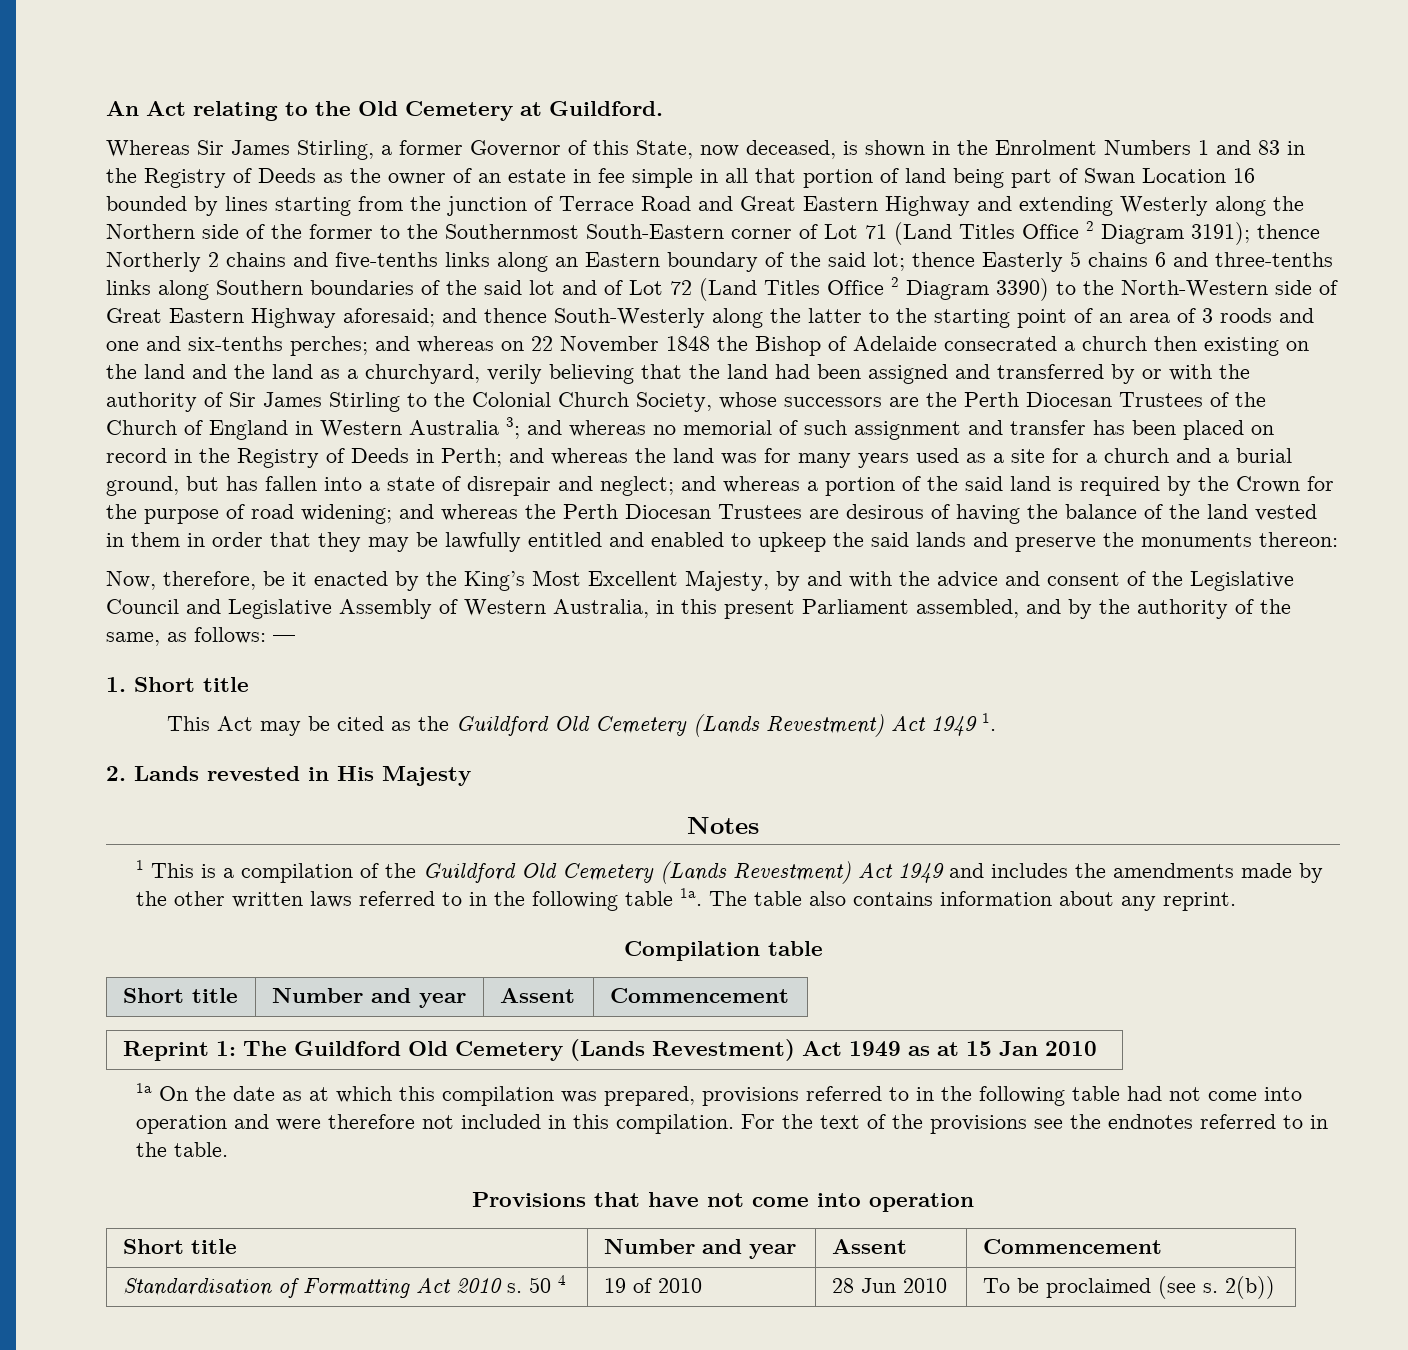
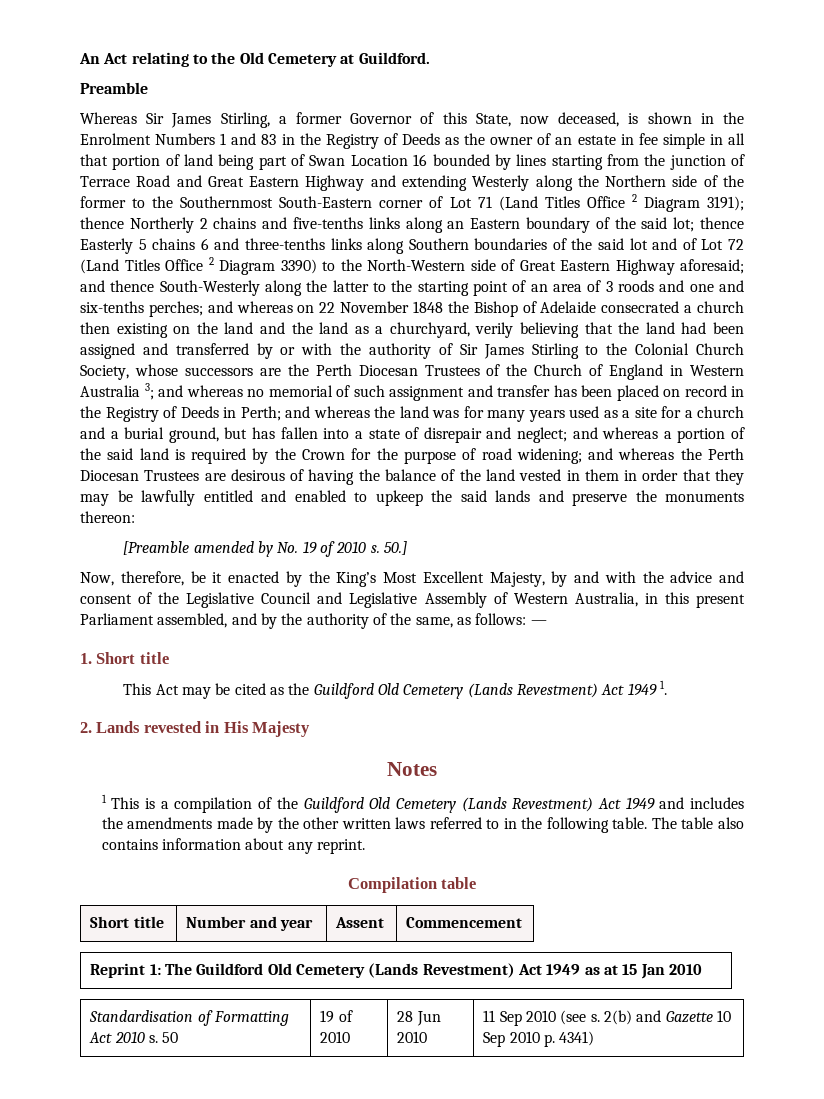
(663, 108) none -> [80,82,148,94] // Preamble
(1338, 539) none -> [123,541,407,557] // [Preamble amended by No. 19 of 2010 s. 50.]
[625,888,703,906] table 1a. -> [612,817,648,829] table.
[136,1083,1303,1106] [136,1114,1329,1134] [136,1142,229,1157] [472,1192,974,1212] [122,1239,237,1254] [603,1239,796,1259] [831,1239,907,1254] [982,1239,1162,1254] // 1a On the date as at which this compilation was prepared, provisions referred to in the following table had not come into operation and were therefore not included in this compilation. For the text of the provisions see the endnotes referred to in the table. // Provisions that have not come into operation // Short title | Number and year | Assent | Commencement -> (702, 969) none
[557,1275,566,1285] 4 -> (179, 1037) none
[982,1276,1275,1299] To be proclaimed (see s. 2(b)) -> [483,1010,731,1026] [483,1031,595,1047] 11 Sep 2010 (see s. 2(b) and Gazette 10 Sep 2010 p. 4341)

